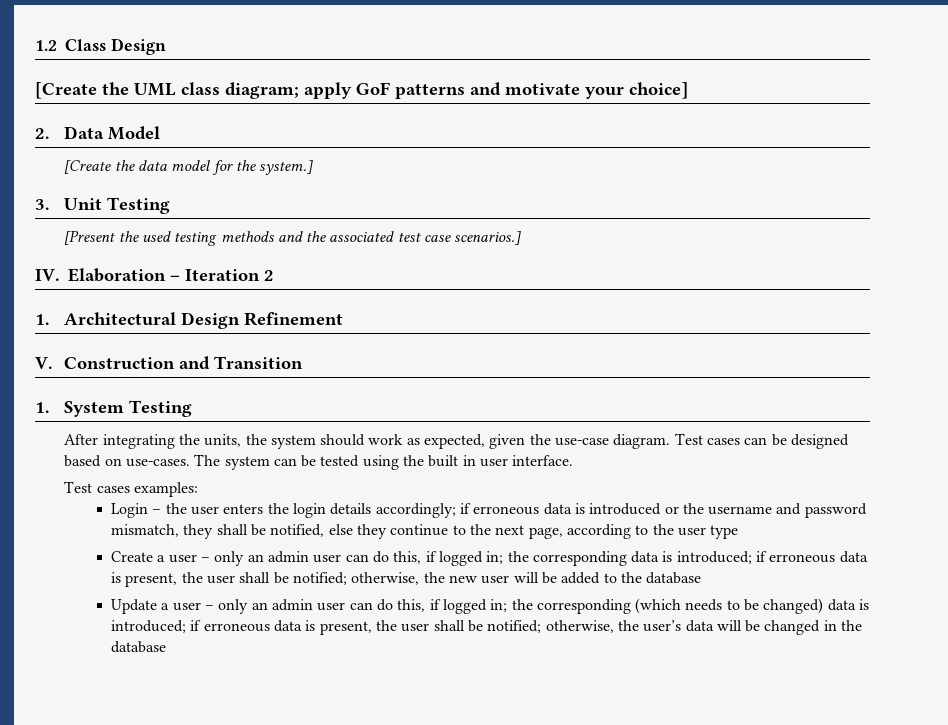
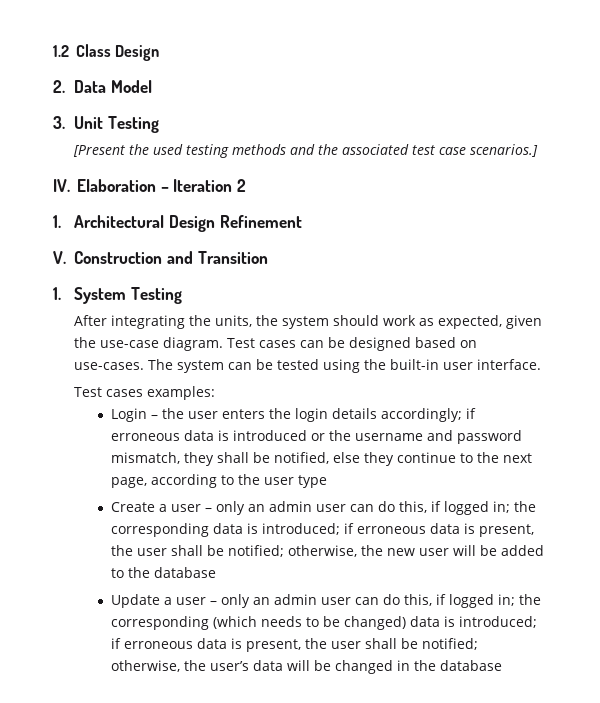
[35,82,688,99] [35,126,161,140] [64,160,314,175] [Create the UML class diagram; apply GoF patterns and motivate your choice] // 2. Data Model // [Create the data model for the system.] -> [53,80,152,93] 2. Data Model
[428,455,476,467] built in -> [390,359,440,370] built-in

